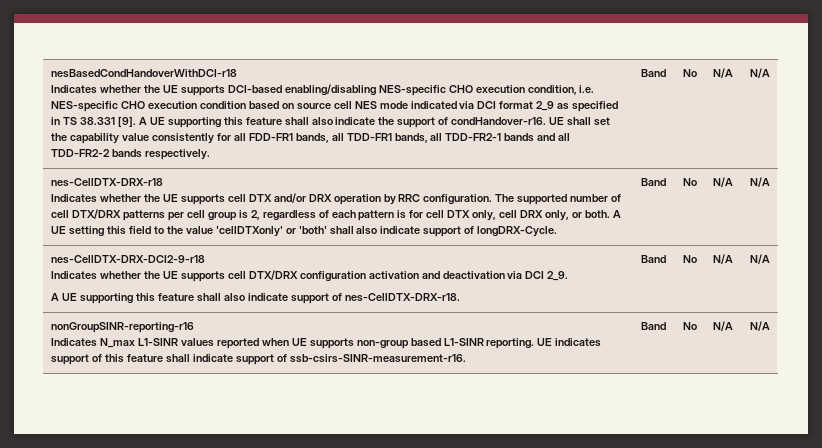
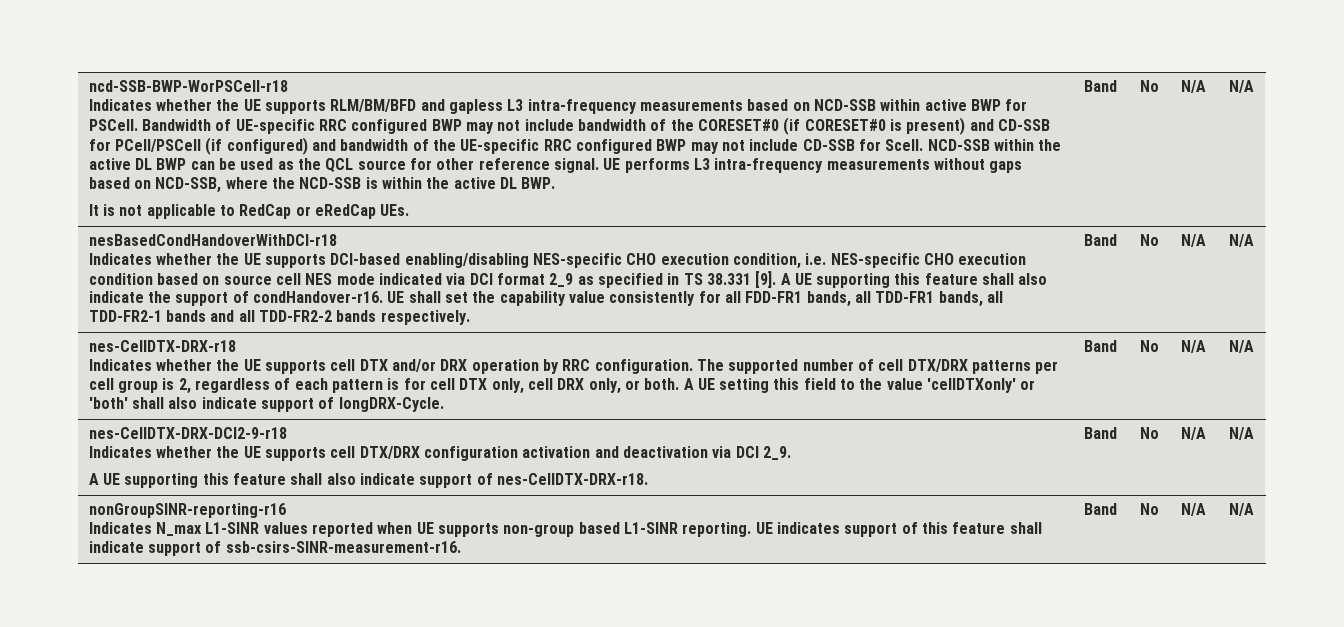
(50, 73) none -> [88,80,288,92] [88,99,1028,114] [88,117,1050,135] [88,137,1062,155] [88,158,1023,173] [88,177,556,193] [88,204,410,219] [1084,80,1117,92] [1139,80,1159,92] [1181,80,1206,93] [1229,80,1254,93] ncd-SSB-BWP-WorPSCell-r18 // Indicates whether the UE supports RLM/BM/BFD and gapless L3 intra-frequency measurements based on NCD-SSB within active BWP for PSCell. Bandwidth of UE-specific RRC configured BWP may not include bandwidth of the CORESET#0 (if CORESET#0 is present) and CD-SSB for PCell/PSCell (if configured) and bandwidth of the UE-specific RRC configured BWP may not include CD-SSB for Scell. NCD-SSB within the active DL BWP can be used as the QCL source for other reference signal. UE performs L3 intra-frequency measurements without gaps based on NCD-SSB, where the NCD-SSB is within the active DL BWP. // It is not applicable to RedCap or eRedCap UEs. | Band | No | N/A | N/A //

